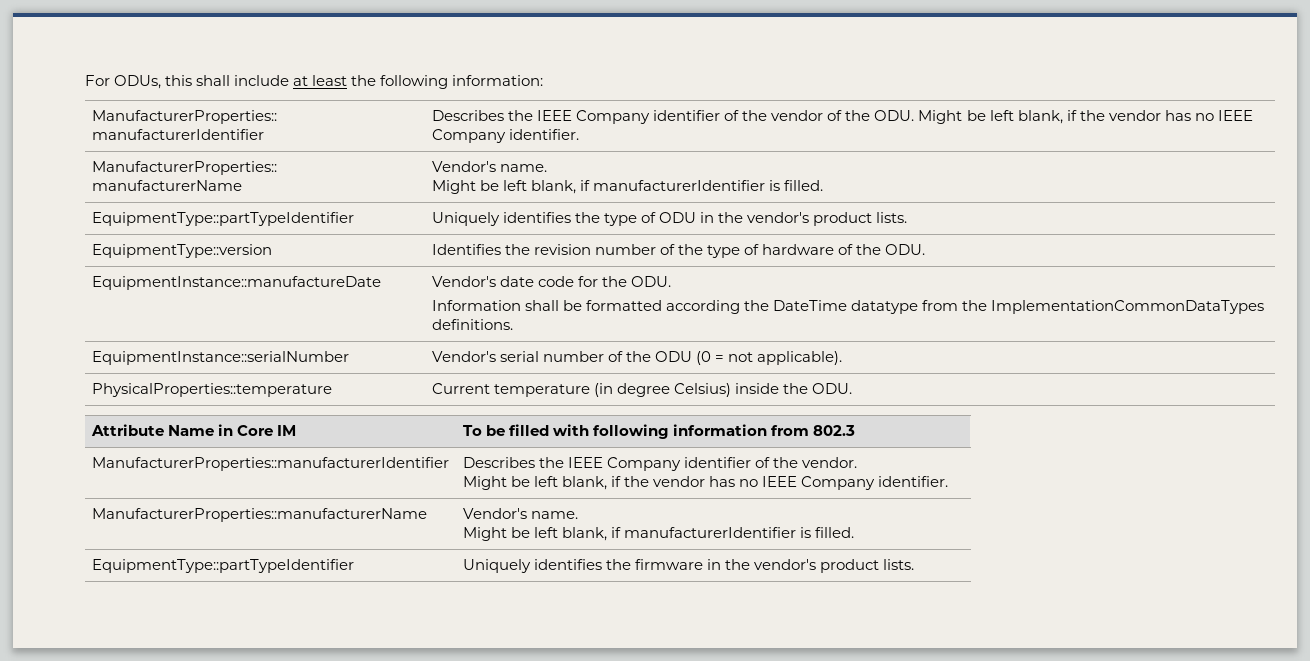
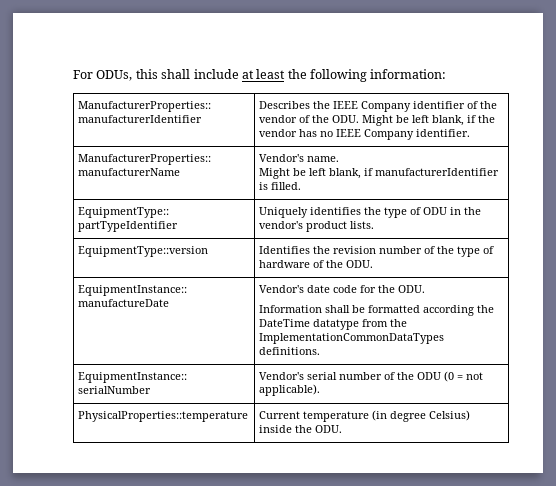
[90,424,297,436] [462,424,856,439] [91,457,449,471] [462,457,858,471] [462,476,949,490] [91,508,427,522] [462,508,578,519] [462,527,855,541] [91,559,354,573] [462,559,915,573] // Attribute Name in Core IM | To be filled with following information from 802.3 // ManufacturerProperties::manufacturerIdentifier | Describes the IEEE Company identifier of the vendor. // Might be left blank, if the vendor has no IEEE Company identifier. // ManufacturerProperties::manufacturerName | Vendor's name. // Might be left blank, if manufacturerIdentifier is filled. // EquipmentType::partTypeIdentifier | Uniquely identifies the firmware in the vendor's product lists. -> (343, 429) none

